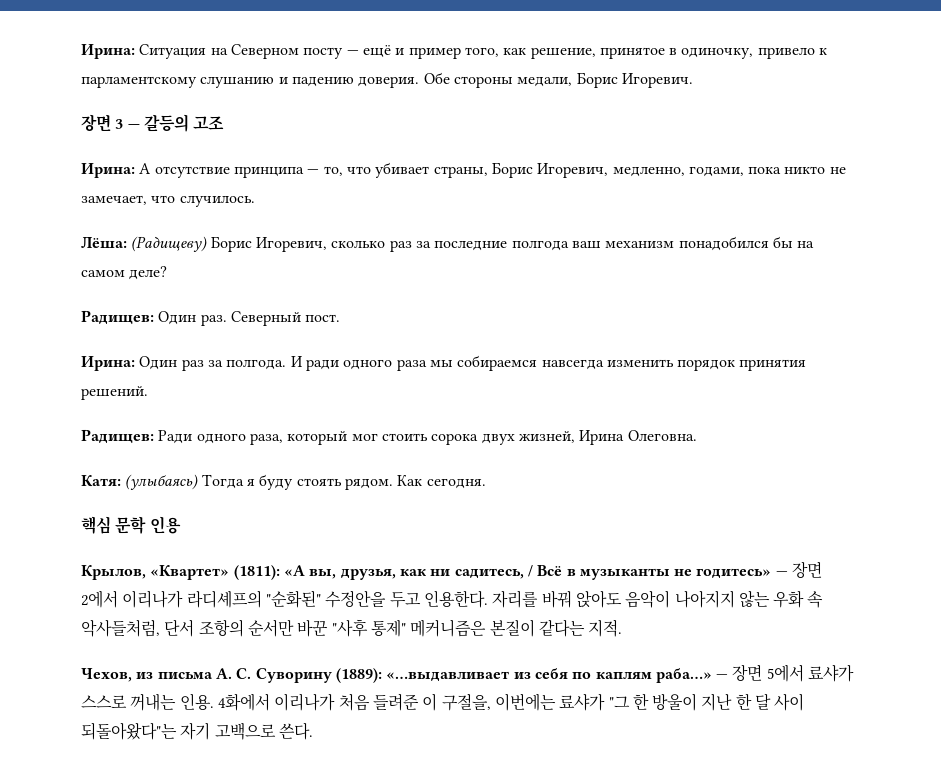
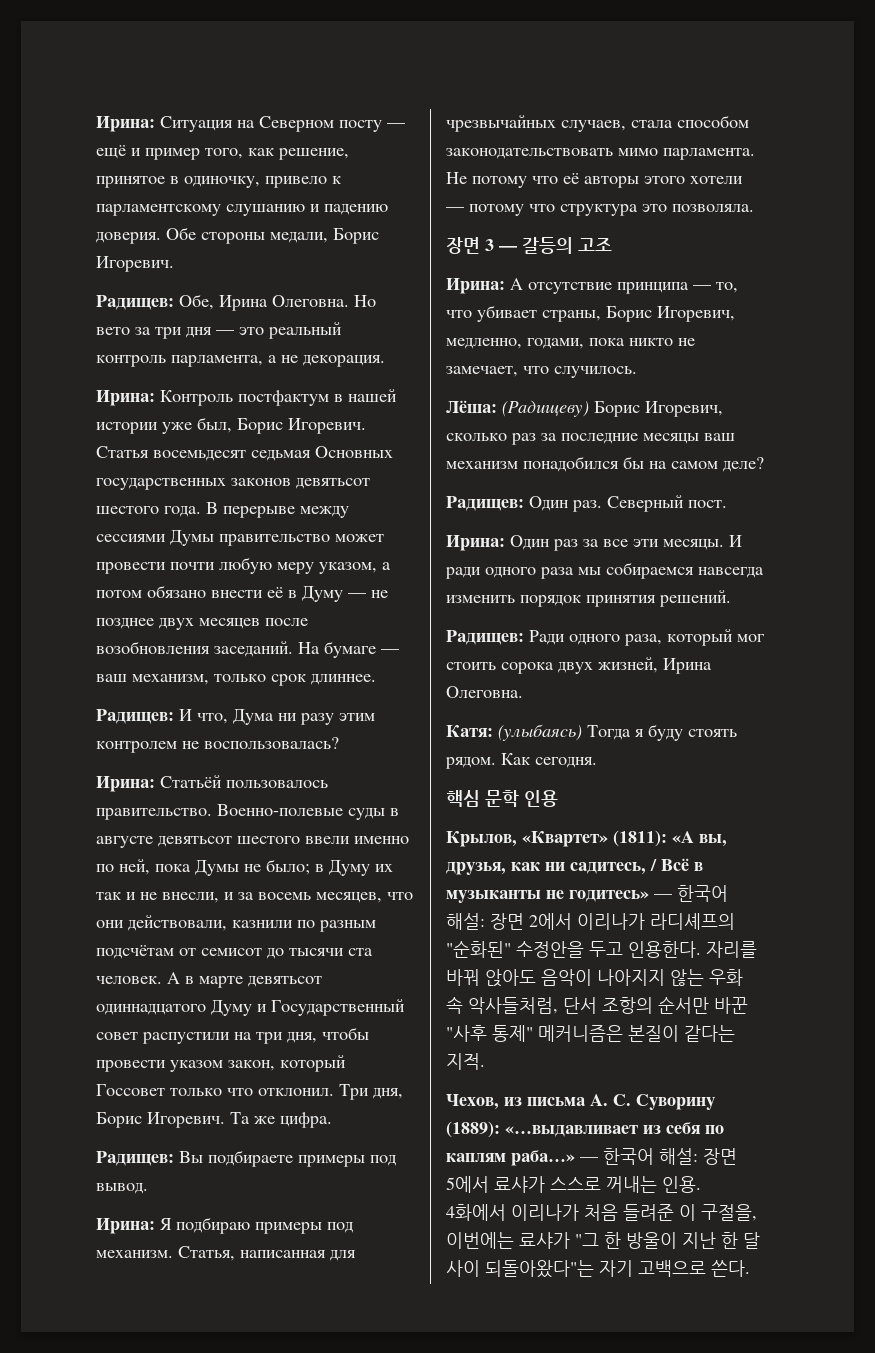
(693, 80) none -> [96,294,376,311] [96,322,342,339] [96,355,385,367] [96,389,397,406] [96,417,366,434] [96,446,393,461] [96,478,370,490] [96,502,349,518] [96,530,384,546] [96,557,391,574] [96,585,388,602] [96,618,308,630] [96,641,399,658] [96,674,376,686] [96,709,375,725] [96,737,339,753] [96,775,328,792] [96,804,399,820] [96,836,409,848] [96,859,393,876] [96,892,413,903] [96,915,376,932] [96,945,373,959] [96,972,322,988] [96,999,405,1016] [96,1027,369,1044] [96,1055,346,1072] [96,1084,403,1100] [96,1112,332,1128] [96,1150,396,1167] [96,1183,148,1194] [96,1217,353,1234] [96,1246,356,1261] [446,115,749,132] [446,148,755,160] [446,172,743,188] [446,204,754,216] // Радищев: Обе, Ирина Олеговна. Но вето за три дня — это реальный контроль парламента, а не декорация. // Ирина: Контроль постфактум в нашей истории уже был, Борис Игоревич. Статья восемьдесят седьмая Основных государственных законов девятьсот шестого года. В перерыве между сессиями Думы правительство может провести почти любую меру указом, а потом обязано внести её в Думу — не позднее двух месяцев после возобновления заседаний. На бумаге — ваш механизм, только срок длиннее. // Радищев: И что, Дума ни разу этим контролем не воспользовалась? // Ирина: Статьёй пользовалось правительство. Военно-полевые суды в августе девятьсот шестого ввели именно по ней, пока Думы не было; в Думу их так и не внесли, и за восемь месяцев, что они действовали, казнили по разным подсчётам от семисот до тысячи ста человек. А в марте девятьсот одиннадцатого Думу и Государственный совет распустили на три дня, чтобы провести указом закон, который Госсовет только что отклонил. Три дня, Борис Игоревич. Та же цифра. // Радищев: Вы подбираете примеры под вывод. // Ирина: Я подбираю примеры под механизм. Статья, написанная для чрезвычайных случаев, стала способом законодательствовать мимо парламента. Не потому что её авторы этого хотели — потому что структура это позволяла.
[511,240,569,251] полгода -> [643,433,699,444] месяцы
[226,359,287,370] полгода. -> [603,539,724,550] все эти месяцы.
(788, 573) none -> [677,885,728,902] [446,913,485,930] 한국어 해설:
(729, 676) none -> [603,1148,698,1165] 한국어 해설:

